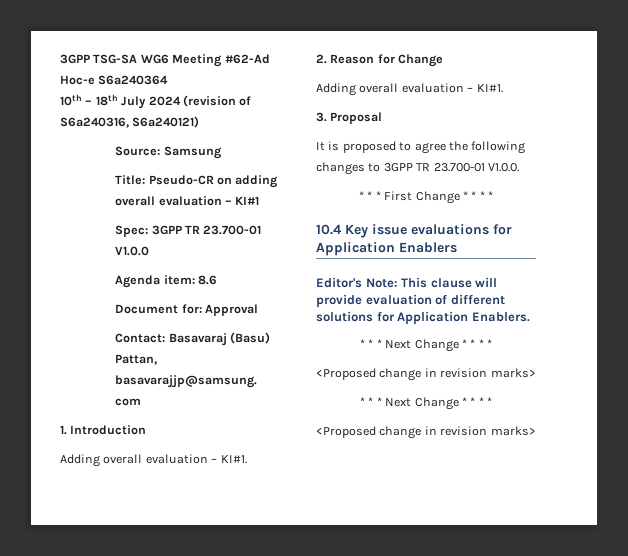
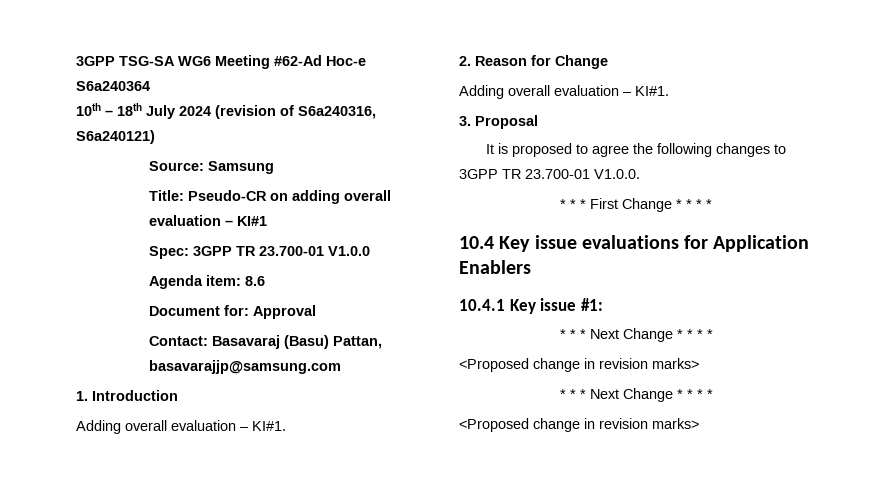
[316,277,498,288] [316,294,505,308] [316,311,530,325] Editor's Note: This clause will provide evaluation of different solutions for Application Enablers. -> [459,298,603,314] 10.4.1 Key issue #1:

